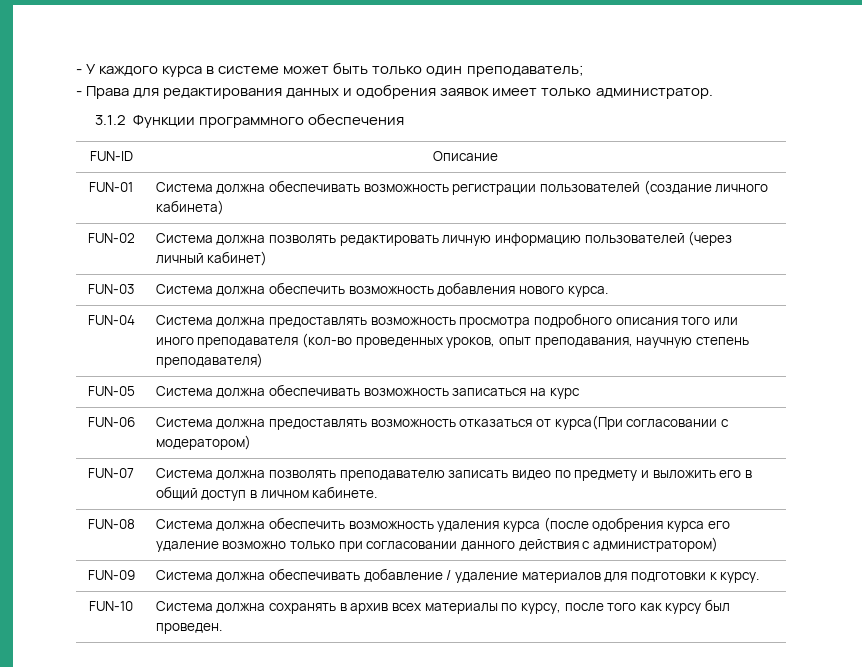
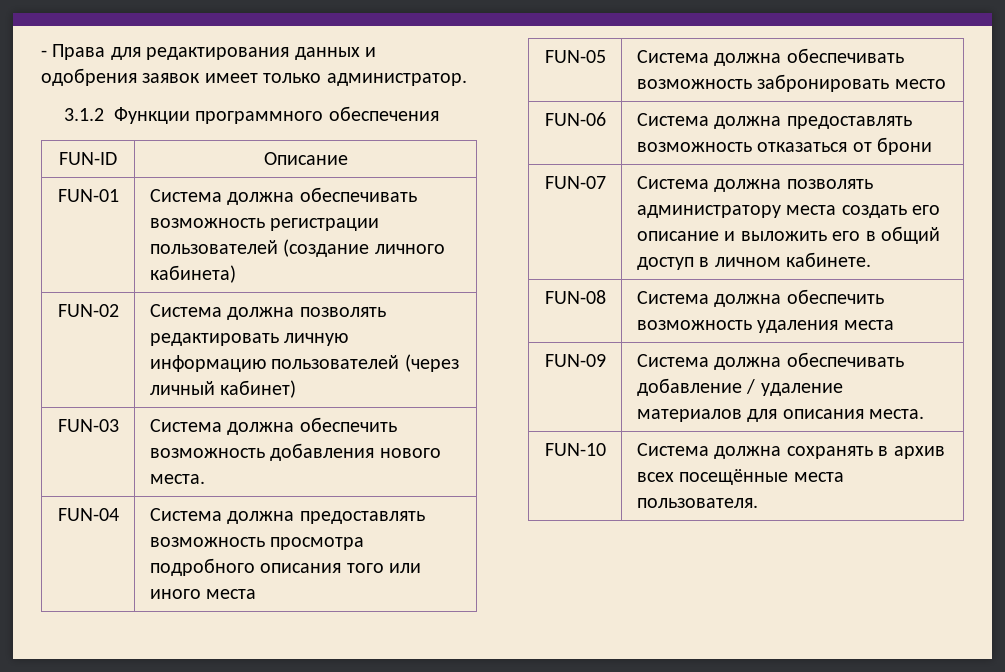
[76,62,584,77] [76,91,82,96] - У каждого курса в системе может быть только один преподаватель; // - -> [41,50,47,57] -
[567,286,608,297] курса. -> [149,474,205,484] места.
[197,333,749,348] [155,353,263,368] преподавателя (кол-во проведенных уроков, опыт преподавания, научную степень преподавателя) -> [206,589,257,599] места
[452,388,580,399] записаться на курс -> [757,74,946,92] забронировать место
[554,415,729,430] [155,435,251,450] курса(При согласовании с модератором) -> [877,137,933,155] брони
[339,470,638,481] преподавателю записать видео по предмету -> [636,205,941,218] [636,231,719,241] администратору места создать его описание
[502,517,730,532] [155,537,718,552] курса (после одобрения курса его удаление возможно только при согласовании данного действия с администратором) -> [843,320,894,330] места
[630,572,760,583] подготовки к курсу. -> [782,409,925,419] описания места.
[424,599,731,614] [155,623,222,634] материалы по курсу, после того как курсу был проведен. -> [679,469,844,485] [636,498,758,508] посещённые места пользователя.

